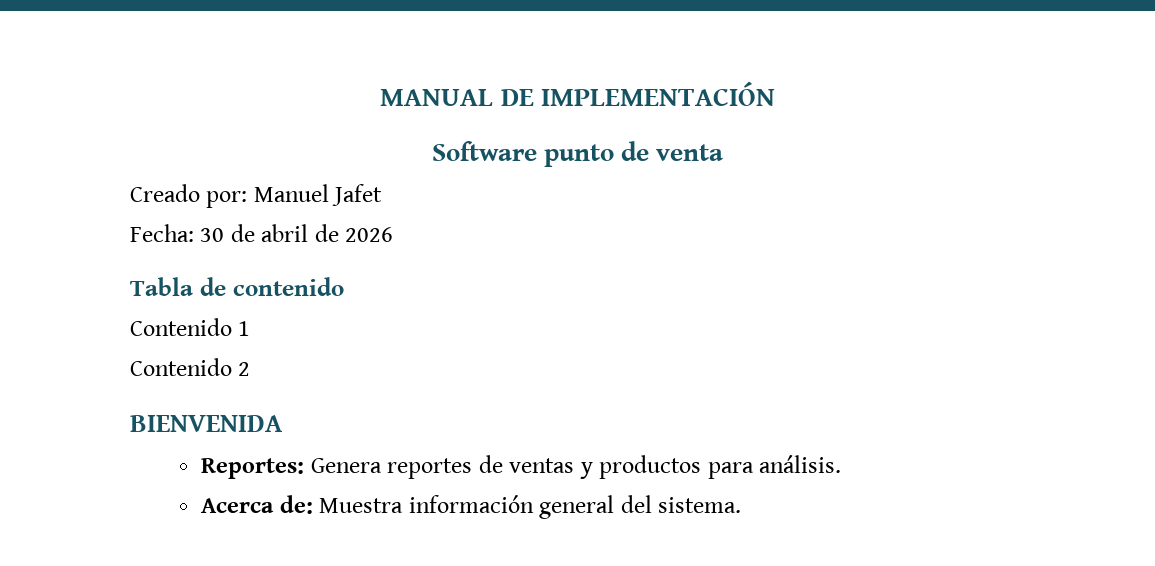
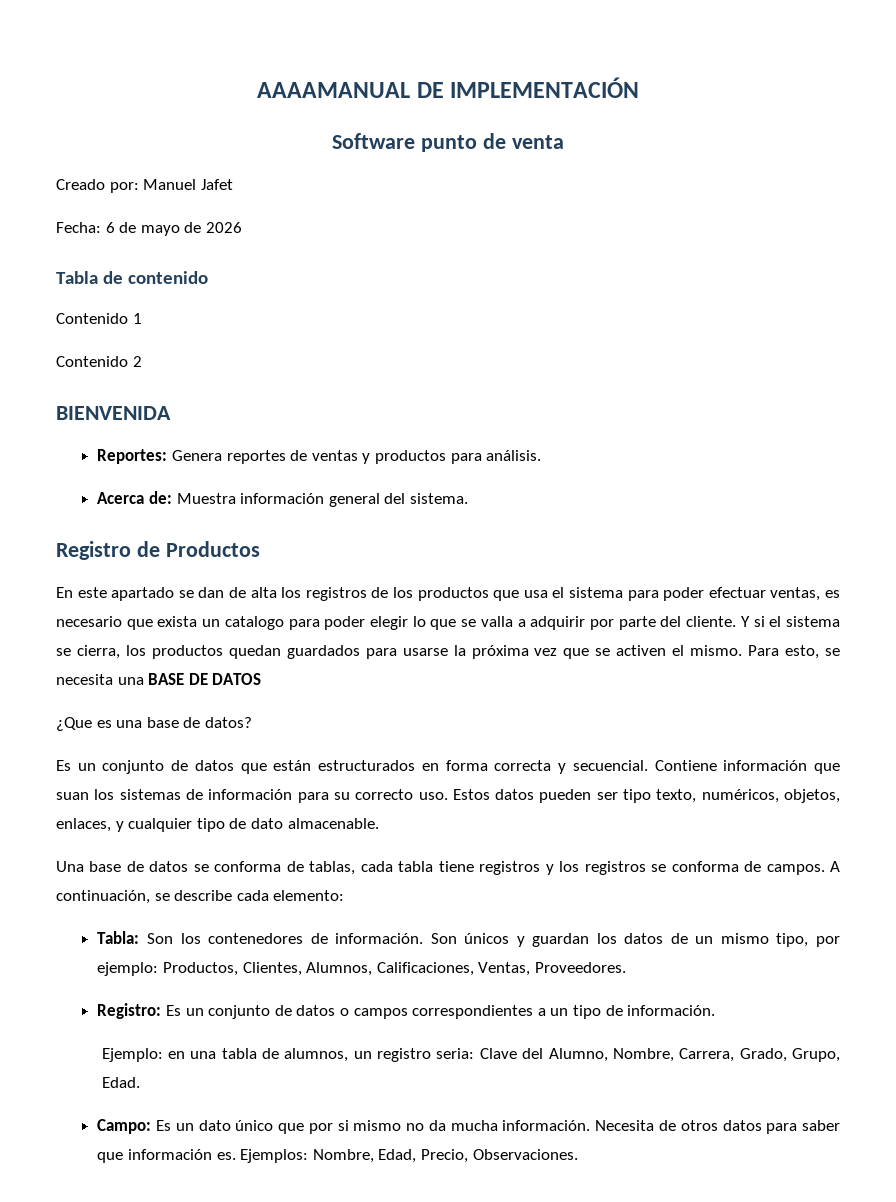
[379,89,493,106] MANUAL -> [257,82,411,98] AAAAMANUAL
[200,224,309,242] 30 de abril -> [105,222,180,236] 6 de mayo
(742, 505) none -> [56,541,260,560] [56,587,841,601] [56,616,840,630] [56,645,841,659] [56,673,262,685] [56,717,252,731] [56,760,840,774] [56,789,840,803] [56,818,379,832] [56,861,841,875] [56,890,345,904] [97,931,840,947] [97,962,626,976] [97,1003,716,1019] [101,1048,840,1062] [101,1077,140,1088] [97,1119,840,1134] [97,1149,578,1163] // Registro de Productos // En este apartado se dan de alta los registros de los productos que usa el sistema para poder efectuar ventas, es necesario que exista un catalogo para poder elegir lo que se valla a adquirir por parte del cliente. Y si el sistema se cierra, los productos quedan guardados para usarse la próxima vez que se activen el mismo. Para esto, se necesita una BASE DE DATOS // ¿Que es una base de datos? // Es un conjunto de datos que están estructurados en forma correcta y secuencial. Contiene información que suan los sistemas de información para su correcto uso. Estos datos pueden ser tipo texto, numéricos, objetos, enlaces, y cualquier tipo de dato almacenable. // Una base de datos se conforma de tablas, cada tabla tiene registros y los registros se conforma de campos. A continuación, se describe cada elemento: // Tabla: Son los contenedores de información. Son únicos y guardan los datos de un mismo tipo, por ejemplo: Productos, Clientes, Alumnos, Calificaciones, Ventas, Proveedores. // Registro: Es un conjunto de datos o campos correspondientes a un tipo de información. // Ejemplo: en una tabla de alumnos, un registro seria: Clave del Alumno, Nombre, Carrera, Grado, Grupo, Edad. // Campo: Es un dato único que por si mismo no da mucha información. Necesita de otros datos para saber que información es. Ejemplos: Nombre, Edad, Precio, Observaciones.

